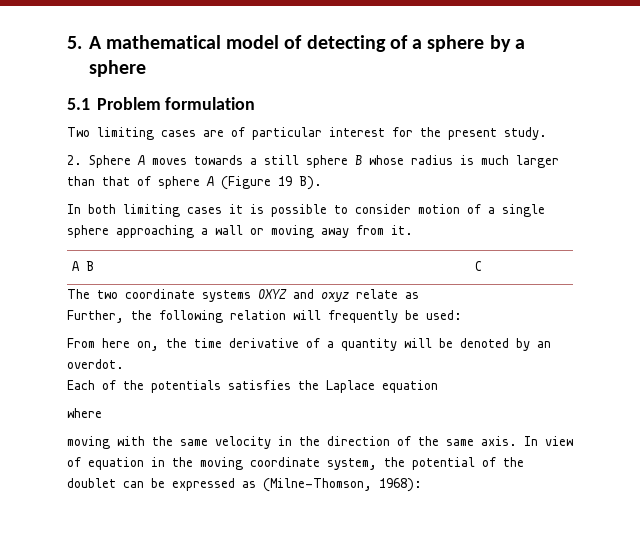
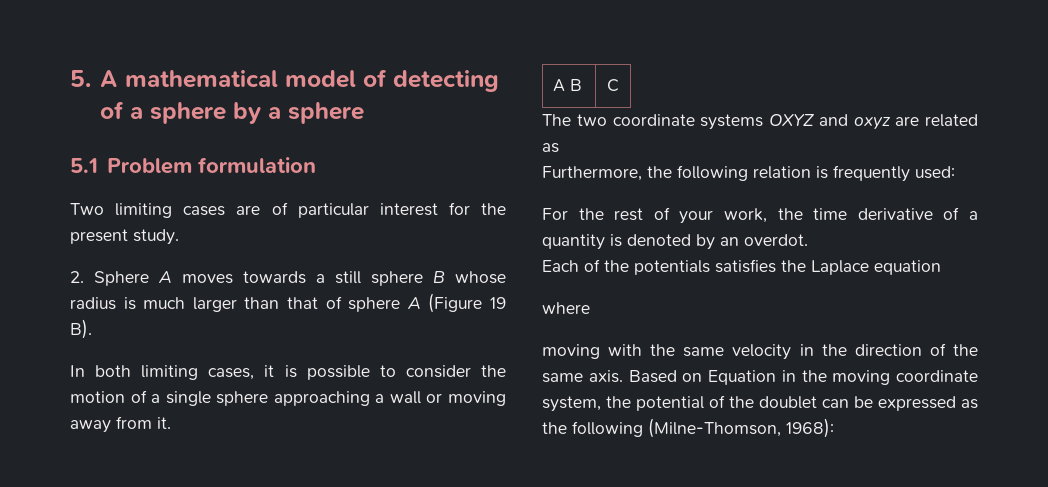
[187,207,222,214] cases -> [208,368,255,380] cases,
(411, 209) none -> [480,365,506,377] the
[356,289,398,299] relate -> [895,114,978,127] are related
[67,310,124,323] Further, -> [542,166,642,181] Furthermore,
[293,310,462,323] [67,338,159,351] will frequently be used: // From here on, -> [816,165,955,182] [542,207,767,224] is frequently used: // For the rest of your work,
[404,338,453,348] will be -> [610,234,622,247] is
[524,436,573,446] [67,457,144,470] In view of equation -> [628,370,776,385] Based on Equation
(256, 484) none -> [542,421,643,437] the following

